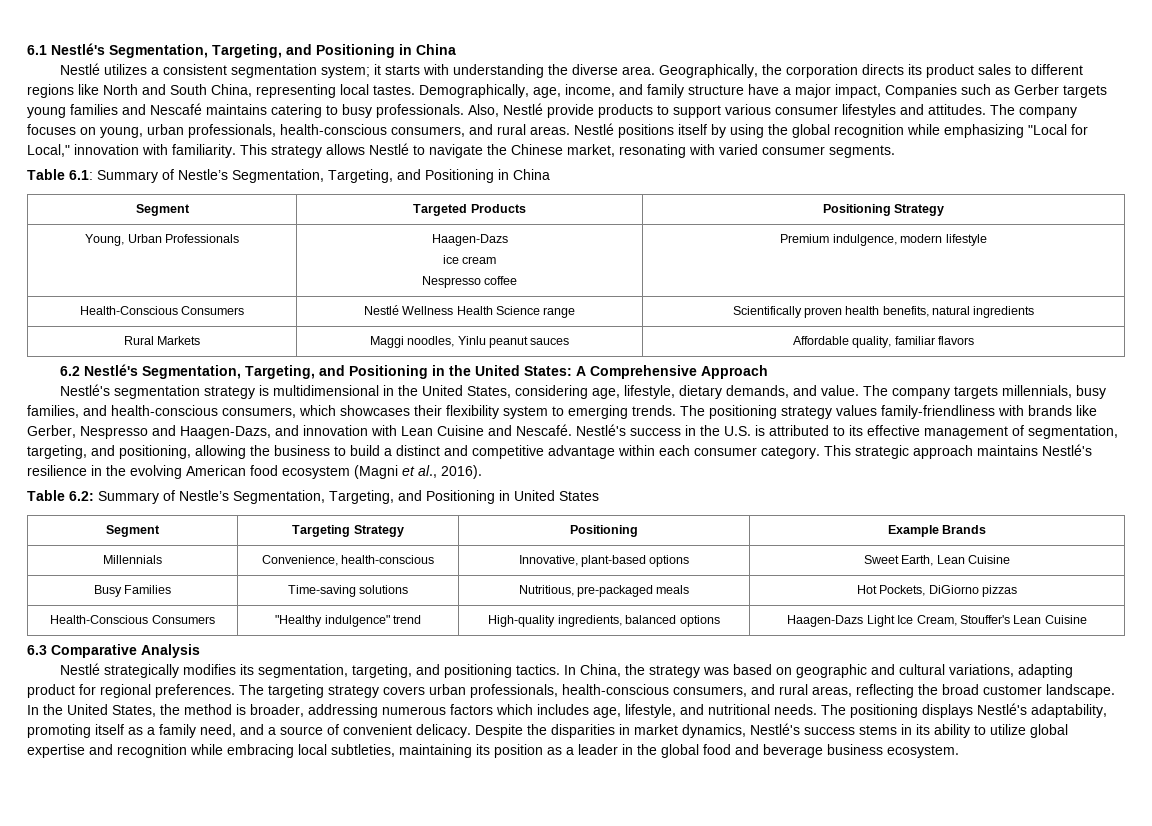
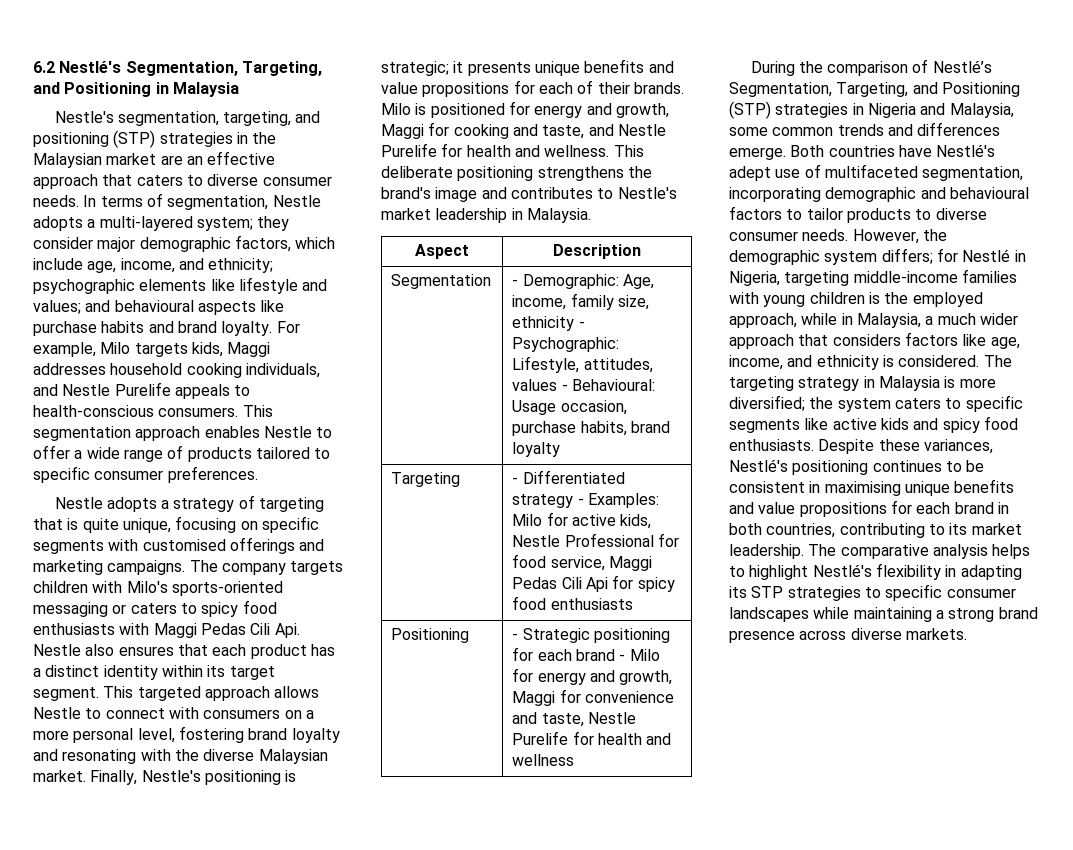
[27,43,456,58] [60,63,1084,78] [27,84,1107,98] [27,103,1077,118] [27,123,1088,138] [27,143,895,158] [27,169,550,183] [135,204,190,216] [413,204,526,216] [822,204,945,216] [85,234,239,246] [431,234,508,246] [442,255,497,264] [421,276,518,288] [780,234,987,246] [79,306,245,315] [363,305,576,318] [732,306,1035,318] [123,336,201,345] [369,336,570,348] [792,336,975,348] 6.1 Nestlé's Segmentation, Targeting, and Positioning in China // Nestlé utilizes a consistent segmentation system; it starts with understanding the diverse area. Geographically, the corporation directs its product sales to different regions like North and South China, representing local tastes. Demographically, age, income, and family structure have a major impact, Companies such as Gerber targets young families and Nescafé maintains catering to busy professionals. Also, Nestlé provide products to support various consumer lifestyles and attitudes. The company focuses on young, urban professionals, health-conscious consumers, and rural areas. Nestlé positions itself by using the global recognition while emphasizing "Local for Local," innovation with familiarity. This strategy allows Nestlé to navigate the Chinese market, resonating with varied consumer segments. // Table 6.1: Summary of Nestle’s Segmentation, Targeting, and Positioning in China // Segment | Targeted Products | Positioning Strategy // Young, Urban Professionals | Haagen-Dazs // ice cream // Nespresso coffee | Premium indulgence, modern lifestyle // Health-Conscious Consumers | Nestlé Wellness Health Science range | Scientifically proven health benefits, natural ingredients // Rural Markets | Maggi noodles, Yinlu peanut sauces | Affordable quality, familiar flavors // -> (33, 67) none
[449,365,769,379] [60,384,1107,399] [27,405,1097,419] [27,424,1118,439] [27,444,1092,459] [27,465,482,479] [27,490,599,504] [106,525,160,537] [292,525,404,537] [570,525,638,537] [887,525,987,537] [103,555,162,564] [261,555,435,566] [518,555,690,567] [863,555,1011,566] [93,585,172,597] [287,585,409,597] [518,585,690,597] [856,585,1018,597] [50,615,215,624] [275,615,421,627] [488,615,720,627] [787,615,1087,627] [27,644,200,658] [60,663,1074,678] [27,684,1115,698] [27,703,1107,718] [27,723,1068,738] [27,744,959,758] the United States: A Comprehensive Approach // Nestlé's segmentation strategy is multidimensional in the United States, considering age, lifestyle, dietary demands, and value. The company targets millennials, busy families, and health-conscious consumers, which showcases their flexibility system to emerging trends. The positioning strategy values family-friendliness with brands like Gerber, Nespresso and Haagen-Dazs, and innovation with Lean Cuisine and Nescafé. Nestlé's success in the U.S. is attributed to its effective management of segmentation, targeting, and positioning, allowing the business to build a distinct and competitive advantage within each consumer category. This strategic approach maintains Nestlé's resilience in the evolving American food ecosystem (Magni et al., 2016). // Table 6.2: Summary of Nestle’s Segmentation, Targeting, and Positioning in United States // Segment | Targeting Strategy | Positioning | Example Brands // Millennials | Convenience, health-conscious | Innovative, plant-based options | Sweet Earth, Lean Cuisine // Busy Families | Time-saving solutions | Nutritious, pre-packaged meals | Hot Pockets, DiGiorno pizzas // Health-Conscious Consumers | "Healthy indulgence" trend | High-quality ingredients, balanced options | Haagen-Dazs Light Ice Cream, Stouffer's Lean Cuisine // 6.3 Comparative Analysis // Nestlé strategically modifies its segmentation, targeting, and positioning tactics. In China, the strategy was based on geographic and cultural variations, adapting product for regional preferences. The targeting strategy covers urban professionals, health-conscious consumers, and rural areas, reflecting the broad customer landscape. In the United States, the method is broader, addressing numerous factors which includes age, lifestyle, and nutritional needs. The positioning displays Nestlé's adaptability, promoting itself as a family need, and a source of convenient delicacy. Despite the disparities in market dynamics, Nestlé's success stems in its ability to utilize global expertise and recognition while embracing local subtleties, maintaining its position as a leader in the global food and beverage business ecosystem. -> [172,82,239,97] [54,111,321,126] [33,130,277,148] [33,151,276,168] [33,174,332,189] [33,193,321,210] [33,216,290,231] [33,235,336,252] [33,258,274,273] [33,277,328,294] [33,300,285,315] [33,321,300,336] [33,342,271,357] [33,363,320,378] [33,382,251,399] [33,405,273,417] [33,426,333,441] [33,445,331,462] [33,466,258,483] [54,495,325,512] [33,516,319,533] [33,537,325,554] [33,560,344,575] [33,581,283,596] [33,600,277,617] [33,623,300,638] [33,644,335,659] [33,665,275,680] [33,686,320,701] [33,707,314,719] [33,726,340,743] [33,749,328,764] [33,770,297,785] [381,59,674,76] [381,80,684,97] [381,101,669,118] [381,122,666,139] [381,143,644,157] [381,166,652,181] [381,187,677,202] [381,208,591,223] [415,244,469,259] [553,244,641,259] [391,274,492,289] [512,274,654,289] [512,293,649,310] [512,316,585,331] [512,337,620,352] [512,356,653,373] [512,379,655,391] [512,400,627,415] [512,421,670,436] [512,442,561,457] [391,472,461,487] [512,470,625,484] [512,493,659,508] [512,512,652,529] [512,533,679,547] [512,554,652,571] [512,575,675,592] [512,596,633,610] [391,628,470,643] [512,628,670,643] [512,647,660,661] [512,668,673,685] [512,689,674,706] [512,712,636,727] [512,731,672,745] [512,754,575,766] [750,59,992,76] [729,82,1020,97] [729,101,1014,119] [729,122,1001,136] [729,144,996,160] [729,164,1024,181] [729,187,1029,202] [729,206,987,223] [729,229,947,244] [729,248,1026,265] [729,269,1017,286] [729,292,983,307] [729,313,1018,328] [729,332,1020,349] [729,355,1012,370] [729,376,996,391] [729,395,1023,412] [729,416,1018,433] [729,439,993,454] [729,459,985,475] [729,479,1015,496] [729,500,1009,517] [729,523,1022,538] [729,544,1031,559] [729,563,1022,580] [729,584,1016,601] [729,607,1038,622] [729,628,967,643] Malaysia // Nestle's segmentation, targeting, and positioning (STP) strategies in the Malaysian market are an effective approach that caters to diverse consumer needs. In terms of segmentation, Nestle adopts a multi-layered system; they consider major demographic factors, which include age, income, and ethnicity; psychographic elements like lifestyle and values; and behavioural aspects like purchase habits and brand loyalty. For example, Milo targets kids, Maggi addresses household cooking individuals, and Nestle Purelife appeals to health-conscious consumers. This segmentation approach enables Nestle to offer a wide range of products tailored to specific consumer preferences. // Nestle adopts a strategy of targeting that is quite unique, focusing on specific segments with customised offerings and marketing campaigns. The company targets children with Milo's sports-oriented messaging or caters to spicy food enthusiasts with Maggi Pedas Cili Api. Nestle also ensures that each product has a distinct identity within its target segment. This targeted approach allows Nestle to connect with consumers on a more personal level, fostering brand loyalty and resonating with the diverse Malaysian market. Finally, Nestle's positioning is strategic; it presents unique benefits and value propositions for each of their brands. Milo is positioned for energy and growth, Maggi for cooking and taste, and Nestle Purelife for health and wellness. This deliberate positioning strengthens the brand's image and contributes to Nestle's market leadership in Malaysia. // Aspect | Description // Segmentation | - Demographic: Age, income, family size, ethnicity - Psychographic: Lifestyle, attitudes, values - Behavioural: Usage occasion, purchase habits, brand loyalty // Targeting | - Differentiated strategy - Examples: Milo for active kids, Nestle Professional for food service, Maggi Pedas Cili Api for spicy food enthusiasts // Positioning | - Strategic positioning for each brand - Milo for energy and growth, Maggi for convenience and taste, Nestle Purelife for health and wellness // During the comparison of Nestlé’s Segmentation, Targeting, and Positioning (STP) strategies in Nigeria and Malaysia, some common trends and differences emerge. Both countries have Nestlé's adept use of multifaceted segmentation, incorporating demographic and behavioural factors to tailor products to diverse consumer needs. However, the demographic system differs; for Nestlé in Nigeria, targeting middle-income families with young children is the employed approach, while in Malaysia, a much wider approach that considers factors like age, income, and ethnicity is considered. The targeting strategy in Malaysia is more diversified; the system caters to specific segments like active kids and spicy food enthusiasts. Despite these variances, Nestlé's positioning continues to be consistent in maximising unique benefits and value propositions for each brand in both countries, contributing to its market leadership. The comparative analysis helps to highlight Nestlé's flexibility in adapting its STP strategies to specific consumer landscapes while maintaining a strong brand presence across diverse markets.

